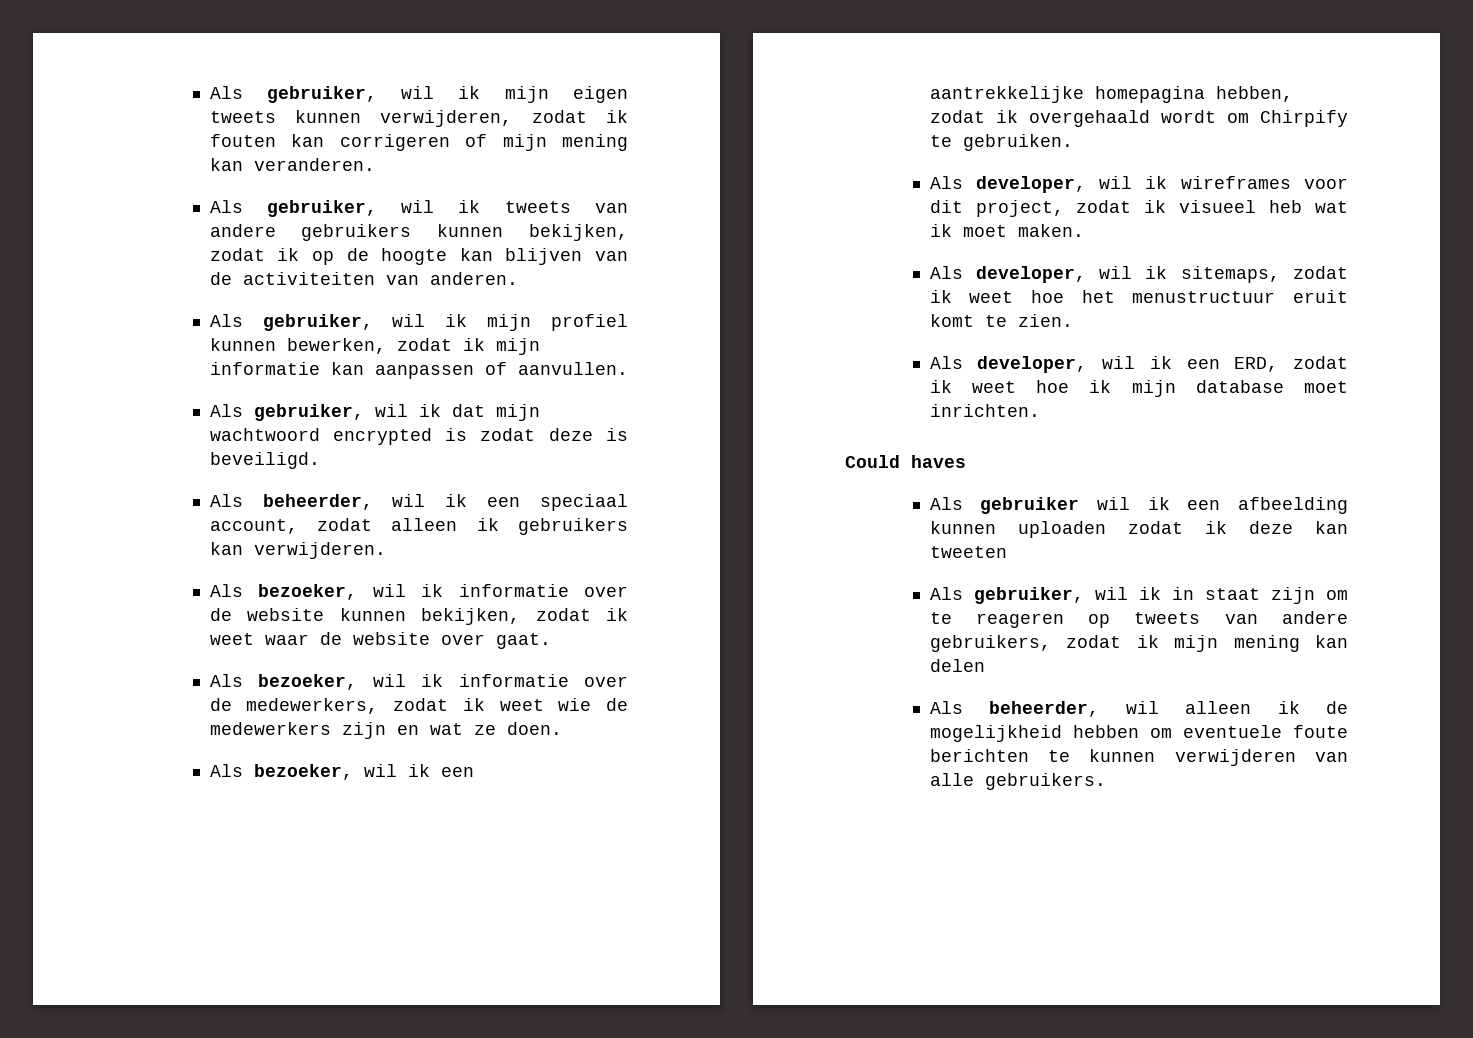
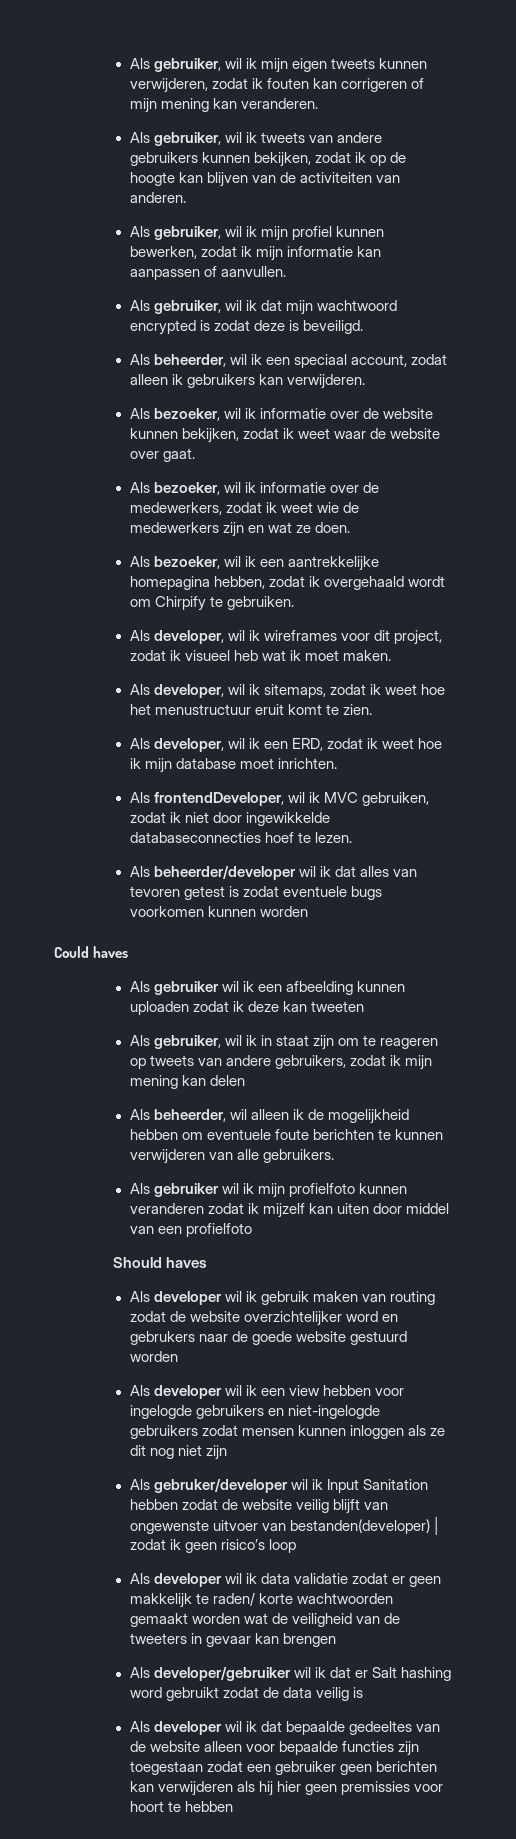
(1040, 410) none -> [129,792,429,806] [129,812,330,826] [129,832,352,843] [129,865,417,880] [129,886,382,900] [129,906,308,917] // Als frontendDeveloper, wil ik MVC gebruiken, zodat ik niet door ingewikkelde databaseconnecties hoef te lezen. // Als beheerder/developer wil ik dat alles van tevoren getest is zodat eventuele bugs voorkomen kunnen worden
(1106, 781) none -> [129,1183,407,1198] [129,1203,449,1218] [129,1223,252,1237] [113,1257,208,1268] [129,1291,435,1305] [129,1311,398,1326] [129,1331,407,1345] [129,1351,178,1362] [129,1385,404,1399] [129,1405,380,1419] [129,1425,445,1439] [129,1445,227,1460] [129,1478,428,1493] [129,1499,388,1514] [129,1517,438,1535] [129,1539,296,1553] [129,1573,441,1587] [129,1592,393,1608] [129,1613,400,1627] [129,1633,336,1647] [129,1666,451,1681] [129,1687,363,1701] [129,1721,440,1735] [129,1741,419,1756] [129,1761,437,1775] [129,1781,443,1796] [129,1801,233,1812] // Als gebruiker wil ik mijn profielfoto kunnen veranderen zodat ik mijzelf kan uiten door middel van een profielfoto // Should haves // Als developer wil ik gebruik maken van routing zodat de website overzichtelijker word en gebrukers naar de goede website gestuurd worden // Als developer wil ik een view hebben voor ingelogde gebruikers en niet-ingelogde gebruikers zodat mensen kunnen inloggen als ze dit nog niet zijn // Als gebruker/developer wil ik Input Sanitation hebben zodat de website veilig blijft van ongewenste uitvoer van bestanden(developer) | zodat ik geen risico’s loop // Als developer wil ik data validatie zodat er geen makkelijk te raden/ korte wachtwoorden gemaakt worden wat de veiligheid van de tweeters in gevaar kan brengen // Als developer/gebruiker wil ik dat er Salt hashing word gebruikt zodat de data veilig is // Als developer wil ik dat bepaalde gedeeltes van de website alleen voor bepaalde functies zijn toegestaan zodat een gebruiker geen berichten kan verwijderen als hij hier geen premissies voor hoort te hebben

